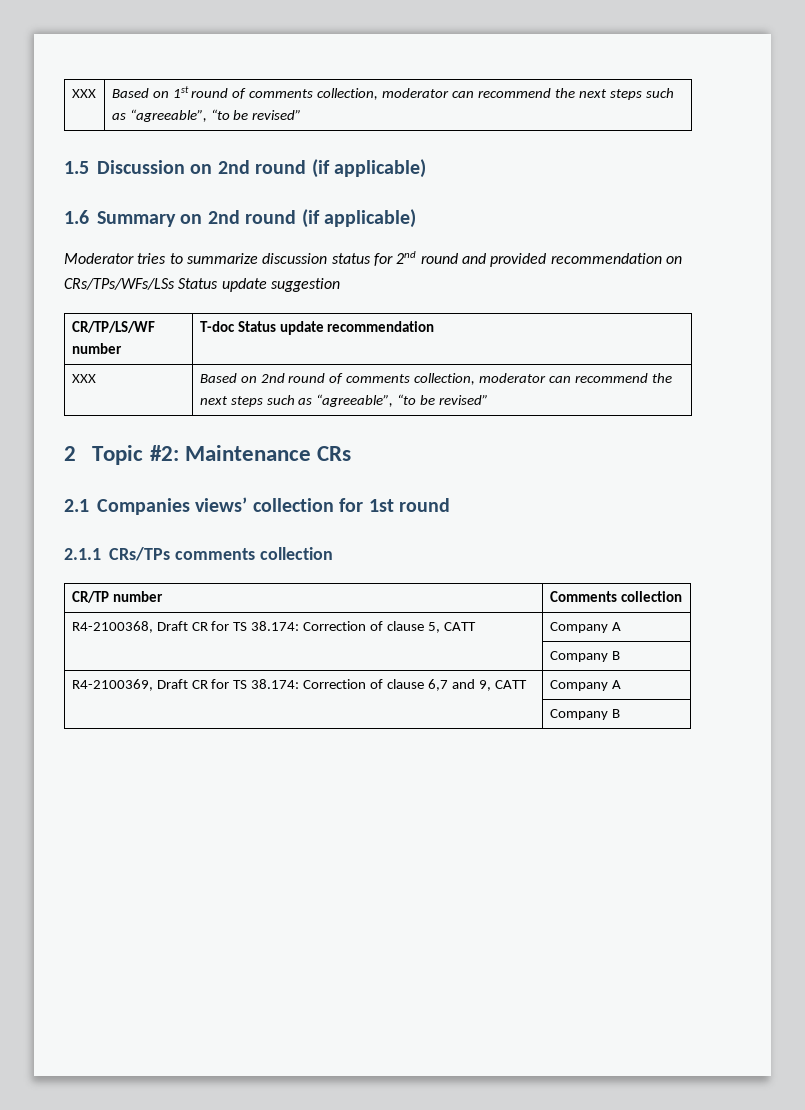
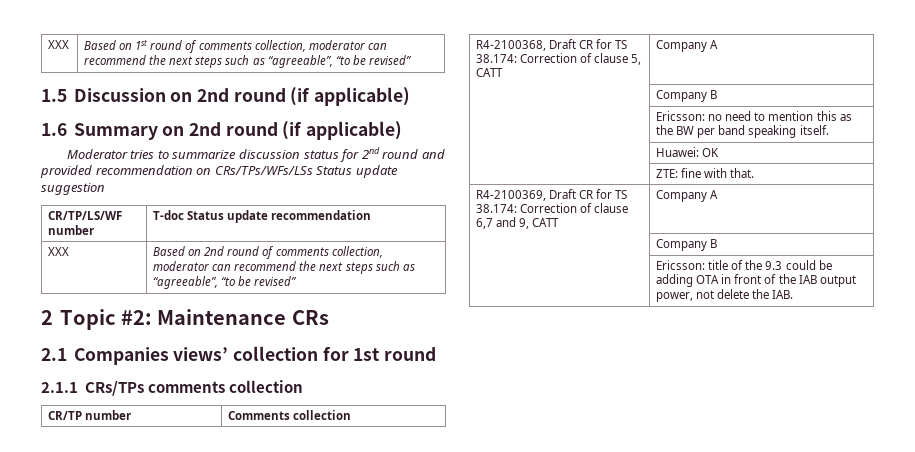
(620, 655) none -> [656,111,852,121] [656,125,829,138] [656,147,720,157] [656,168,755,178] // | Ericsson: no need to mention this as the BW per band speaking itself. // | Huawei: OK // | ZTE: fine with that.
(620, 713) none -> [656,260,832,270] [656,274,856,287] [656,289,794,302] // | Ericsson: title of the 9.3 could be adding OTA in front of the IAB output power, not delete the IAB.

